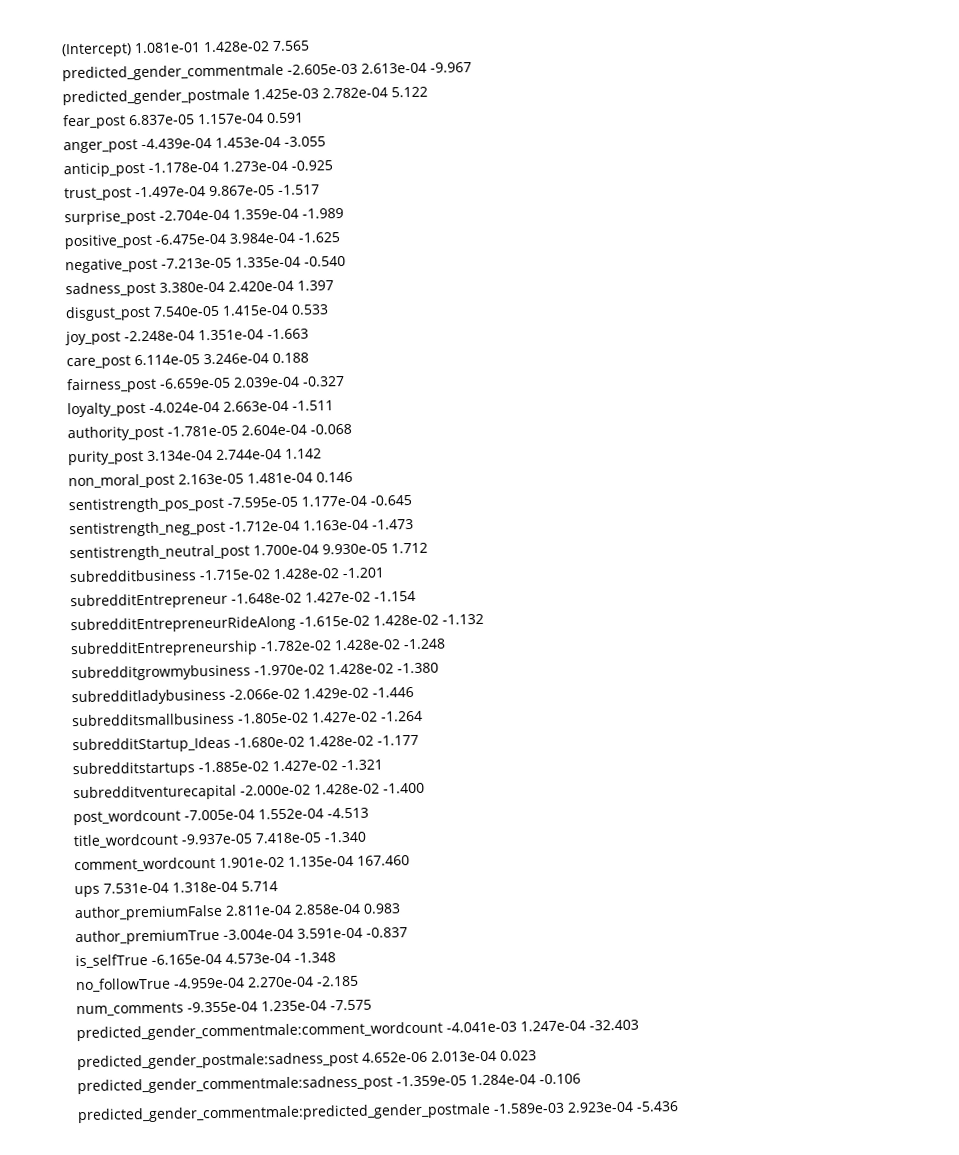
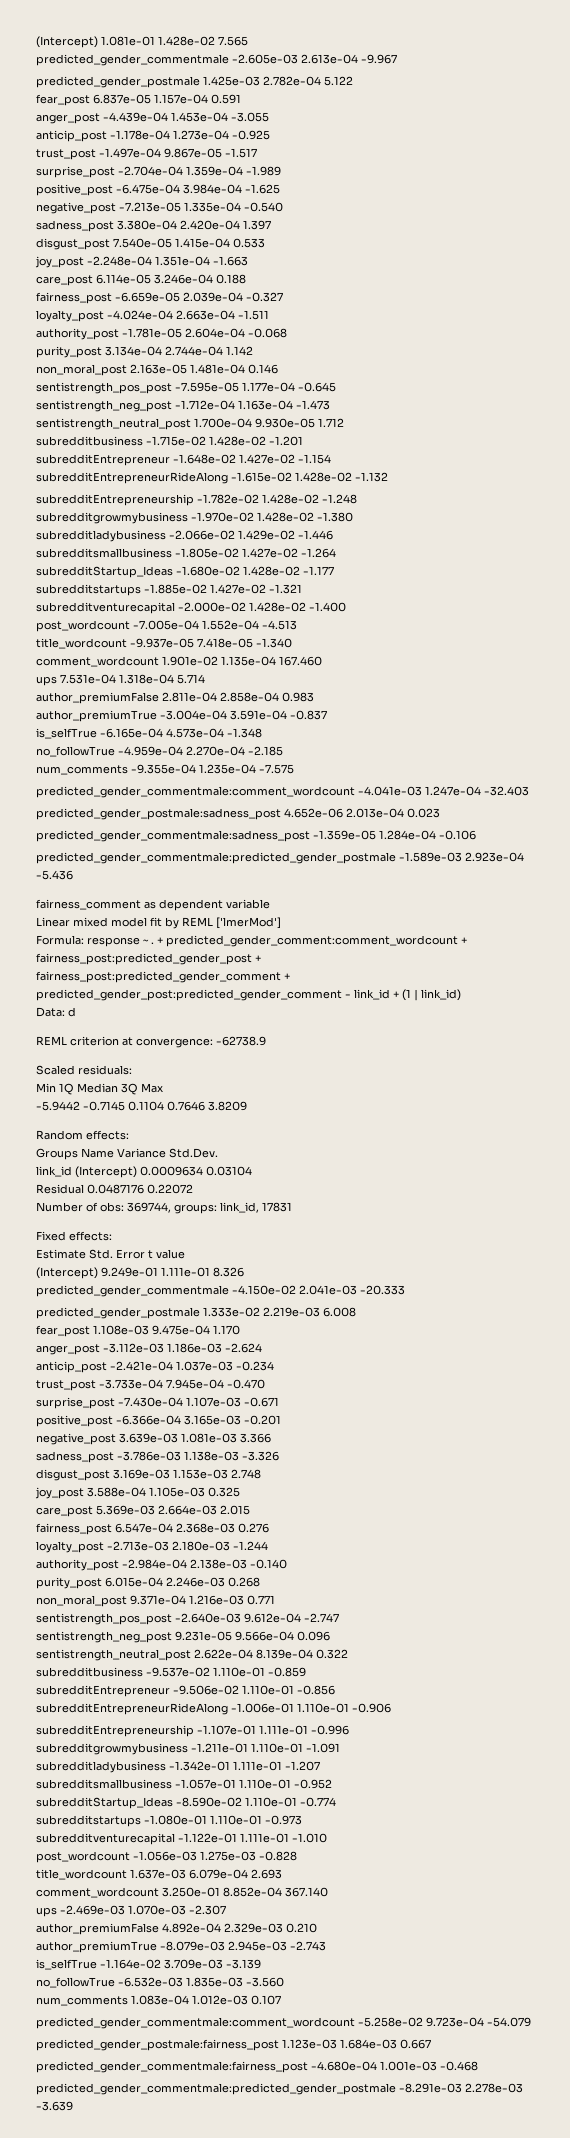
(679, 1106) none -> [36,899,270,911] [36,917,281,929] [36,935,467,947] [36,953,261,965] [36,971,290,983] [36,989,461,1001] [36,1007,76,1017] [36,1036,266,1048] [36,1065,132,1075] [36,1083,163,1095] [36,1101,247,1111] [36,1130,129,1140] [36,1148,218,1160] [36,1166,252,1178] [36,1184,193,1194] [36,1202,292,1214] [36,1231,112,1241] [36,1249,185,1259] [36,1267,244,1279] [36,1285,405,1297] [36,1307,356,1319] [36,1325,240,1337] [36,1343,262,1355] [36,1361,274,1373] [36,1379,265,1391] [36,1397,279,1409] [36,1415,281,1427] [36,1433,271,1445] [36,1451,279,1463] [36,1469,261,1481] [35,1487,240,1499] [36,1505,250,1517] [36,1523,269,1535] [36,1541,268,1553] [36,1559,287,1571] [36,1577,260,1589] [36,1595,275,1607] [36,1613,339,1625] [36,1631,330,1643] [36,1649,348,1661] [36,1667,306,1677] [36,1685,335,1697] [36,1703,391,1715] [36,1725,349,1737] [36,1743,340,1755] [36,1761,320,1773] [36,1779,332,1789] [36,1797,336,1809] [36,1815,302,1827] [36,1833,327,1845] [36,1851,297,1863] [36,1869,282,1880] [36,1887,328,1898] [36,1905,226,1917] [36,1923,317,1935] [36,1941,326,1953] [36,1959,261,1970] [36,1977,284,1988] [36,1995,281,2006] [36,2017,531,2029] [36,2039,431,2051] [36,2061,478,2073] [36,2083,523,2095] [36,2101,73,2111] // fairness_comment as dependent variable // Linear mixed model fit by REML ['lmerMod'] // Formula: response ~ . + predicted_gender_comment:comment_wordcount + fairness_post:predicted_gender_post + // fairness_post:predicted_gender_comment + predicted_gender_post:predicted_gender_comment - link_id + (1 | link_id) // Data: d // REML criterion at convergence: -62738.9 // Scaled residuals: // Min 1Q Median 3Q Max // -5.9442 -0.7145 0.1104 0.7646 3.8209 // Random effects: // Groups Name Variance Std.Dev. // link_id (Intercept) 0.0009634 0.03104 // Residual 0.0487176 0.22072 // Number of obs: 369744, groups: link_id, 17831 // Fixed effects: // Estimate Std. Error t value // (Intercept) 9.249e-01 1.111e-01 8.326 // predicted_gender_commentmale -4.150e-02 2.041e-03 -20.333 // predicted_gender_postmale 1.333e-02 2.219e-03 6.008 // fear_post 1.108e-03 9.475e-04 1.170 // anger_post -3.112e-03 1.186e-03 -2.624 // anticip_post -2.421e-04 1.037e-03 -0.234 // trust_post -3.733e-04 7.945e-04 -0.470 // surprise_post -7.430e-04 1.107e-03 -0.671 // positive_post -6.366e-04 3.165e-03 -0.201 // negative_post 3.639e-03 1.081e-03 3.366 // sadness_post -3.786e-03 1.138e-03 -3.326 // disgust_post 3.169e-03 1.153e-03 2.748 // joy_post 3.588e-04 1.105e-03 0.325 // care_post 5.369e-03 2.664e-03 2.015 // fairness_post 6.547e-04 2.368e-03 0.276 // loyalty_post -2.713e-03 2.180e-03 -1.244 // authority_post -2.984e-04 2.138e-03 -0.140 // purity_post 6.015e-04 2.246e-03 0.268 // non_moral_post 9.371e-04 1.216e-03 0.771 // sentistrength_pos_post -2.640e-03 9.612e-04 -2.747 // sentistrength_neg_post 9.231e-05 9.566e-04 0.096 // sentistrength_neutral_post 2.622e-04 8.139e-04 0.322 // subredditbusiness -9.537e-02 1.110e-01 -0.859 // subredditEntrepreneur -9.506e-02 1.110e-01 -0.856 // subredditEntrepreneurRideAlong -1.006e-01 1.110e-01 -0.906 // subredditEntrepreneurship -1.107e-01 1.111e-01 -0.996 // subredditgrowmybusiness -1.211e-01 1.110e-01 -1.091 // subredditladybusiness -1.342e-01 1.111e-01 -1.207 // subredditsmallbusiness -1.057e-01 1.110e-01 -0.952 // subredditStartup_Ideas -8.590e-02 1.110e-01 -0.774 // subredditstartups -1.080e-01 1.110e-01 -0.973 // subredditventurecapital -1.122e-01 1.111e-01 -1.010 // post_wordcount -1.056e-03 1.275e-03 -0.828 // title_wordcount 1.637e-03 6.079e-04 2.693 // comment_wordcount 3.250e-01 8.852e-04 367.140 // ups -2.469e-03 1.070e-03 -2.307 // author_premiumFalse 4.892e-04 2.329e-03 0.210 // author_premiumTrue -8.079e-03 2.945e-03 -2.743 // is_selfTrue -1.164e-02 3.709e-03 -3.139 // no_followTrue -6.532e-03 1.835e-03 -3.560 // num_comments 1.083e-04 1.012e-03 0.107 // predicted_gender_commentmale:comment_wordcount -5.258e-02 9.723e-04 -54.079 // predicted_gender_postmale:fairness_post 1.123e-03 1.684e-03 0.667 // predicted_gender_commentmale:fairness_post -4.680e-04 1.001e-03 -0.468 // predicted_gender_commentmale:predicted_gender_postmale -8.291e-03 2.278e-03 -3.639

